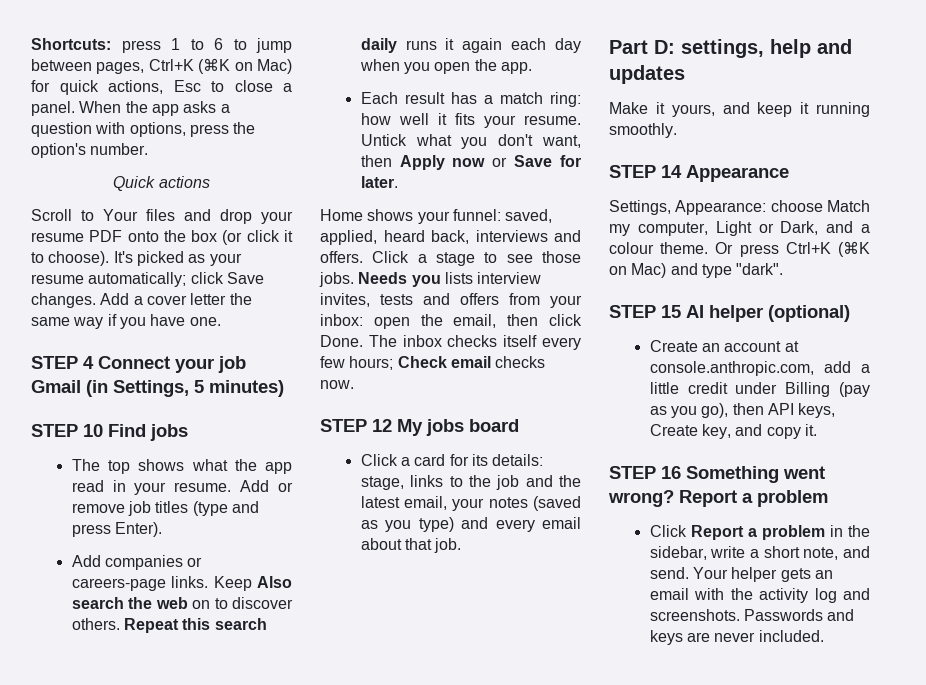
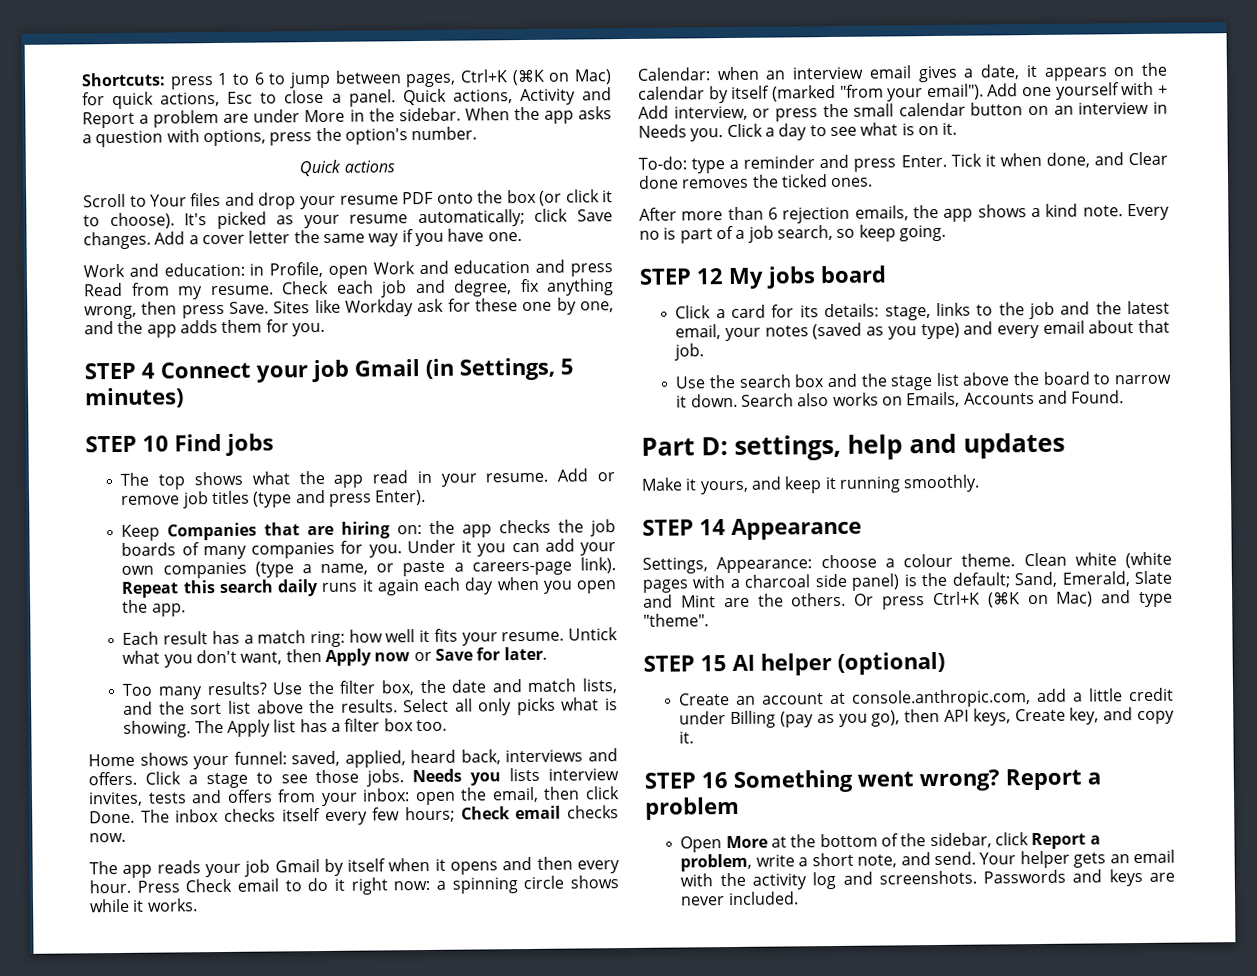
(75, 108) none -> [402,87,613,106] [82,107,461,129] Quick actions, Activity and Report a problem are under More in the sidebar.
(221, 321) none -> [83,259,613,279] [83,278,614,300] [84,297,614,320] [84,319,325,338] // Work and education: in Profile, open Work and education and press Read from my resume. Check each job and degree, fix anything wrong, then press Save. Sites like Workday ask for these one by one, and the app adds them for you.
[71,555,203,570] [71,576,292,591] [71,597,293,609] [71,618,120,630] Add companies or careers-page links. Keep Also search the web on to discover others. -> [121,519,617,541] [121,538,617,560] [121,557,616,579] Keep Companies that are hiring on: the app checks the job boards of many companies for you. Under it you can add your own companies (type a name, or paste a careers-page link).
(398, 182) none -> [122,678,619,700] [123,697,618,716] [123,718,447,738] // Too many results? Use the filter box, the date and match lists, and the sort list above the results. Select all only picks what is showing. The Apply list has a filter box too.
(354, 384) none -> [89,856,621,878] [89,875,619,895] [89,898,198,913] [637,62,1167,83] [638,81,1168,104] [638,101,1168,122] [638,122,958,142] [638,151,1168,174] [638,174,874,189] [639,203,1170,224] [639,224,946,244] // The app reads your job Gmail by itself when it opens and then every hour. Press Check email to do it right now: a spinning circle shows while it works. // Calendar: when an interview email gives a date, it appears on the calendar by itself (marked "from your email"). Add one yourself with + Add interview, or press the small calendar button on an interview in Needs you. Click a day to see what is on it. // To-do: type a reminder and press Enter. Tick it when done, and Clear done removes the ticked ones. // After more than 6 rejection emails, the app shows a kind note. Every no is part of a job search, so keep going.
(462, 545) none -> [675,371,1172,391] [676,390,1125,408] // Use the search box and the stage list above the board to narrow it down. Search also works on Emails, Accounts and Found.
[827,200,870,212] [609,221,870,236] [609,242,709,254] Match my computer, Light or Dark, and a colour theme. -> [884,551,1172,569] [642,570,1172,593] [643,592,847,608] a colour theme. Clean white (white pages with a charcoal side panel) is the default; Sand, Emerald, Slate and Mint are the others.
[736,263,784,275] "dark". -> [643,613,709,627] "theme".
[649,525,870,540] [649,546,707,560] Click Report a problem in the sidebar, -> [680,832,1101,853] [680,853,753,872] Open More at the bottom of the sidebar, click Report a problem,

